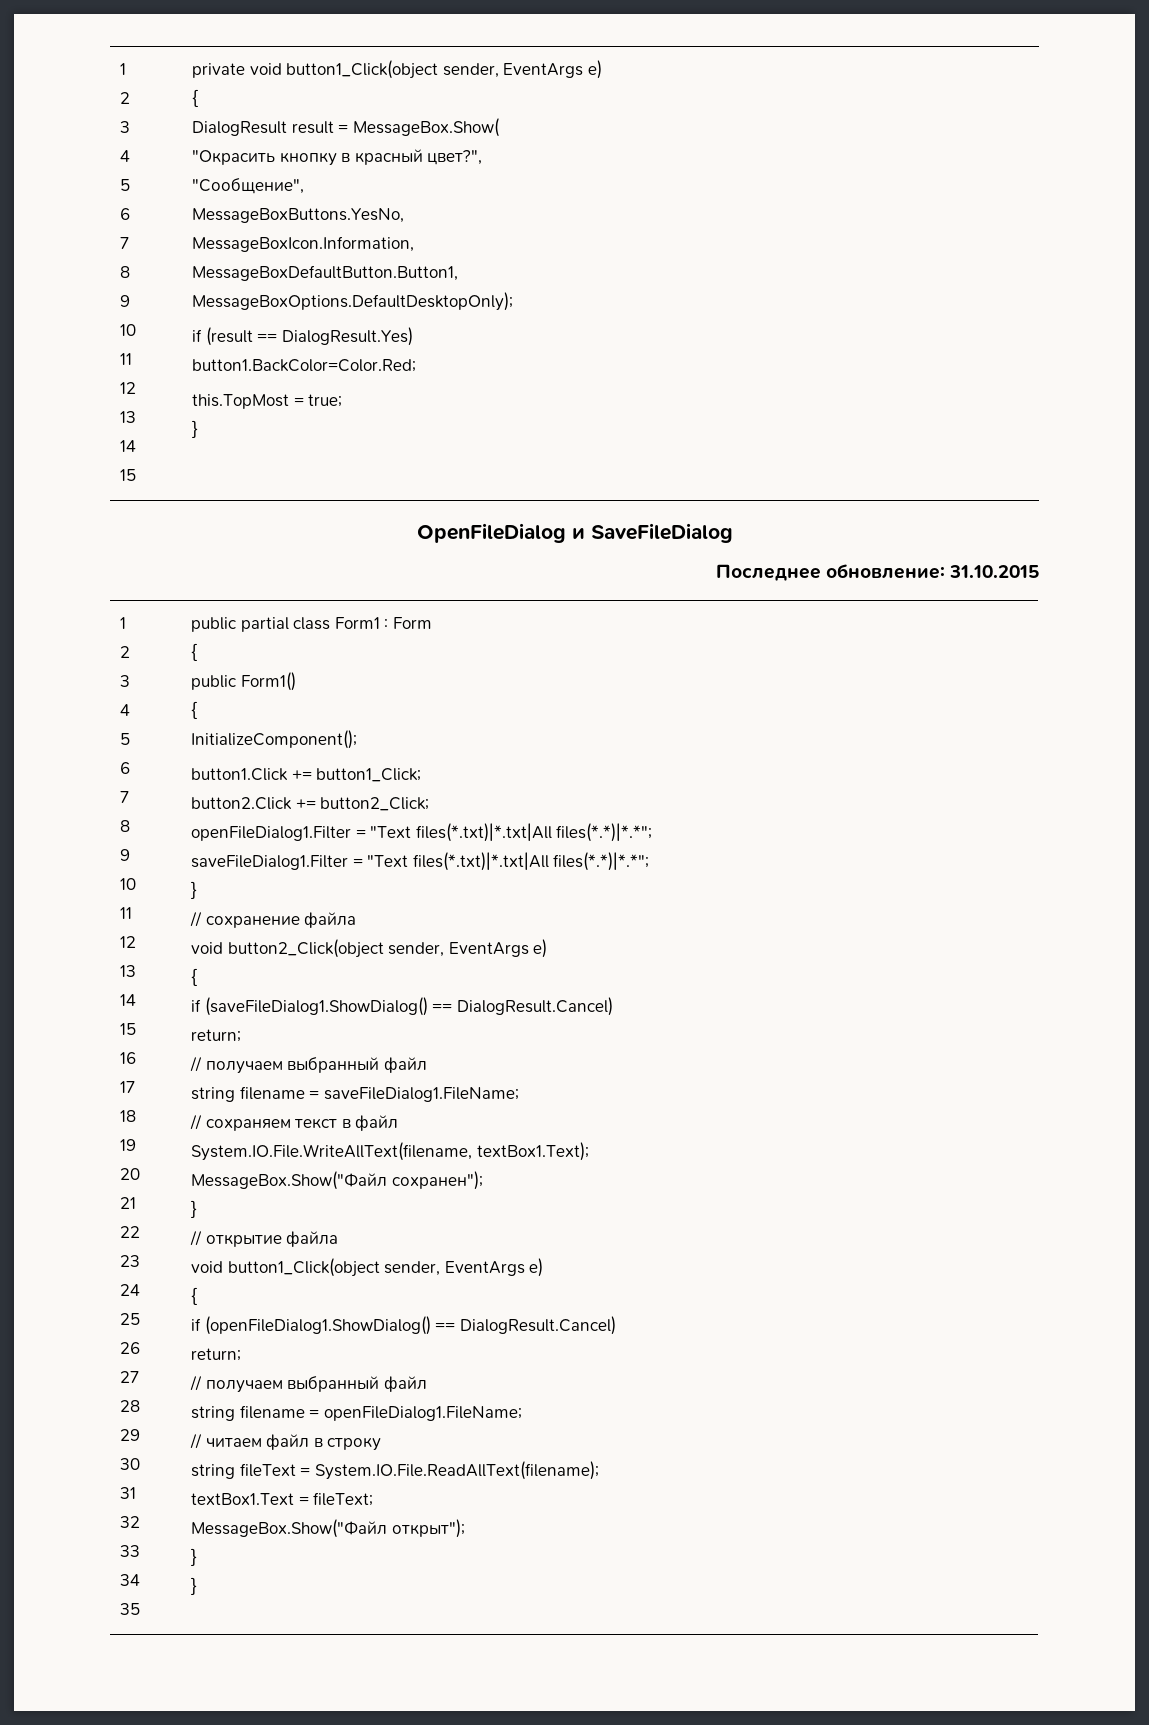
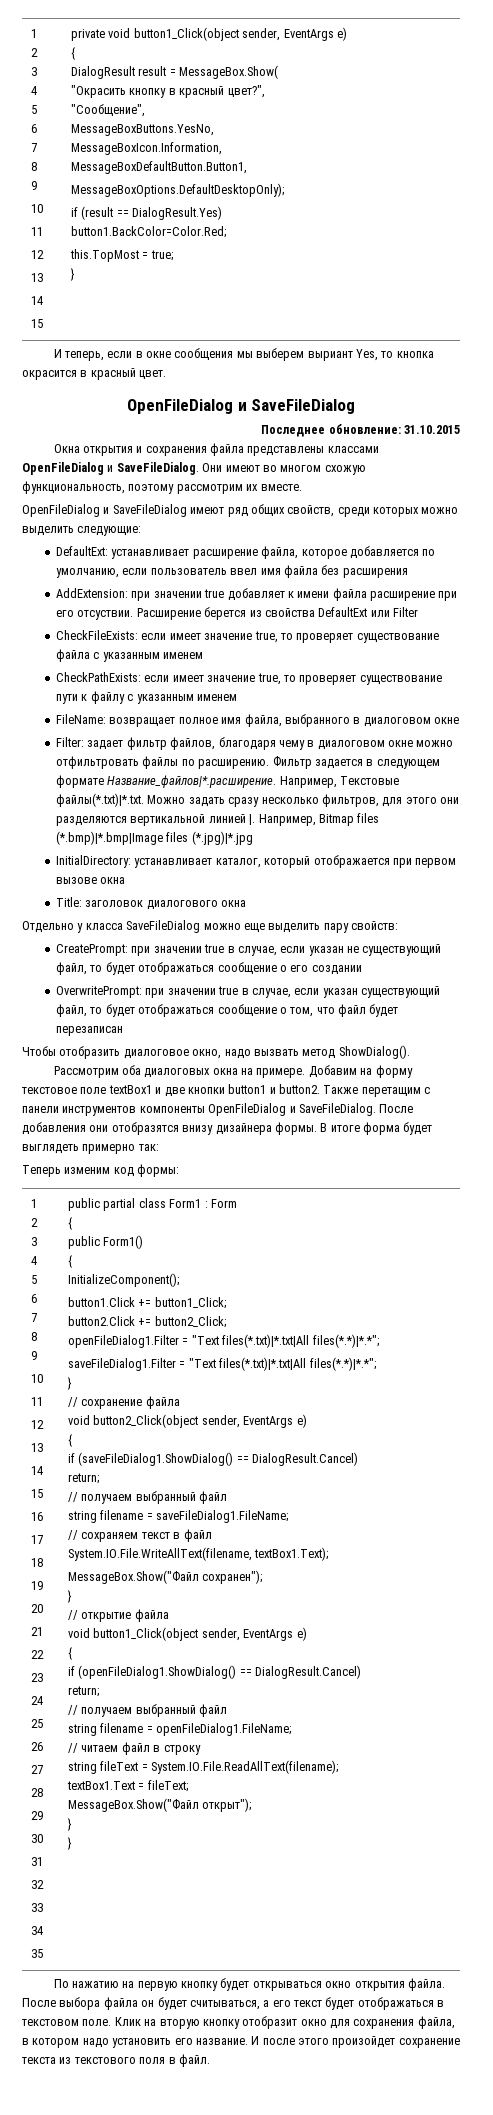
(198, 429) none -> [53,348,434,361] [22,368,167,380] // И теперь, если в окне сообщения мы выберем выриант Yes, то кнопка окрасится в красный цвет.
(1039, 571) none -> [53,443,379,456] [22,462,366,475] [22,481,302,494] [22,504,459,517] [22,526,142,536] [55,546,436,559] [55,565,408,578] [55,588,458,601] [55,607,418,620] [55,630,439,643] [55,649,204,662] [55,672,442,685] [55,691,237,704] [55,714,459,727] [55,737,454,750] [55,756,440,769] [55,775,400,788] [55,793,459,807] [55,813,380,826] [55,831,253,845] [55,855,457,868] [55,877,126,884] [55,897,247,910] [22,920,398,933] [55,944,442,956] [55,962,362,975] [55,986,440,998] [55,1004,399,1017] [55,1026,123,1036] [22,1045,410,1059] [53,1065,413,1078] [22,1084,431,1097] [22,1103,414,1116] [22,1122,433,1135] [22,1144,159,1154] [22,1164,180,1177] // Окна открытия и сохранения файла представлены классами OpenFileDialog и SaveFileDialog. Они имеют во многом схожую функциональность, поэтому рассмотрим их вместе. // OpenFileDialog и SaveFileDialog имеют ряд общих свойств, среди которых можно выделить следующие: // DefaultExt: устанавливает расширение файла, которое добавляется по умолчанию, если пользователь ввел имя файла без расширения // AddExtension: при значении true добавляет к имени файла расширение при его отсуствии. Расширение берется из свойства DefaultExt или Filter // CheckFileExists: если имеет значение true, то проверяет существование файла с указанным именем // CheckPathExists: если имеет значение true, то проверяет существование пути к файлу с указанным именем // FileName: возвращает полное имя файла, выбранного в диалоговом окне // Filter: задает фильтр файлов, благодаря чему в диалоговом окне можно отфильтровать файлы по расширению. Фильтр задается в следующем формате Название_файлов|*.расширение. Например, Текстовые файлы(*.txt)|*.txt. Можно задать сразу несколько фильтров, для этого они разделяются вертикальной линией |. Например, Bitmap files (*.bmp)|*.bmp|Image files (*.jpg)|*.jpg // InitialDirectory: устанавливает каталог, который отображается при первом вызове окна // Title: заголовок диалогового окна // Отдельно у класса SaveFileDialog можно еще выделить пару свойств: // CreatePrompt: при значении true в случае, если указан не существующий файл, то будет отображаться сообщение о его создании // OverwritePrompt: при значении true в случае, если указан существующий файл, то будет отображаться сообщение о том, что файл будет перезаписан // Чтобы отобразить диалоговое окно, надо вызвать метод ShowDialog(). // Рассмотрим оба диалоговых окна на примере. Добавим на форму текстовое поле textBox1 и две кнопки button1 и button2. Также перетащим с панели инструментов компоненты OpenFileDialog и SaveFileDialog. После добавления они отобразятся внизу дизайнера формы. В итоге форма будет выглядеть примерно так: // Теперь изменим код формы:
(197, 1586) none -> [53,1978,445,1991] [22,1997,445,2010] [22,2016,455,2029] [22,2036,460,2048] [22,2054,210,2067] // По нажатию на первую кнопку будет открываться окно открытия файла. После выбора файла он будет считываться, а его текст будет отображаться в текстовом поле. Клик на вторую кнопку отобразит окно для сохранения файла, в котором надо установить его название. И после этого произойдет сохранение текста из текстового поля в файл.

